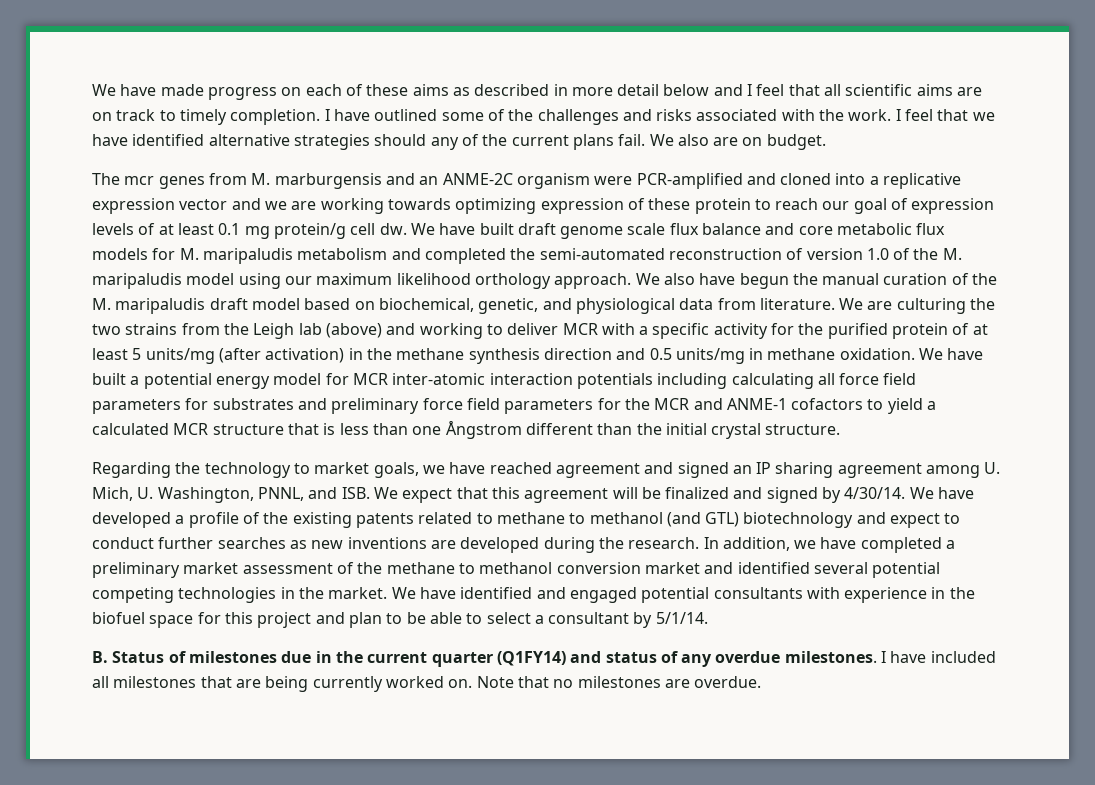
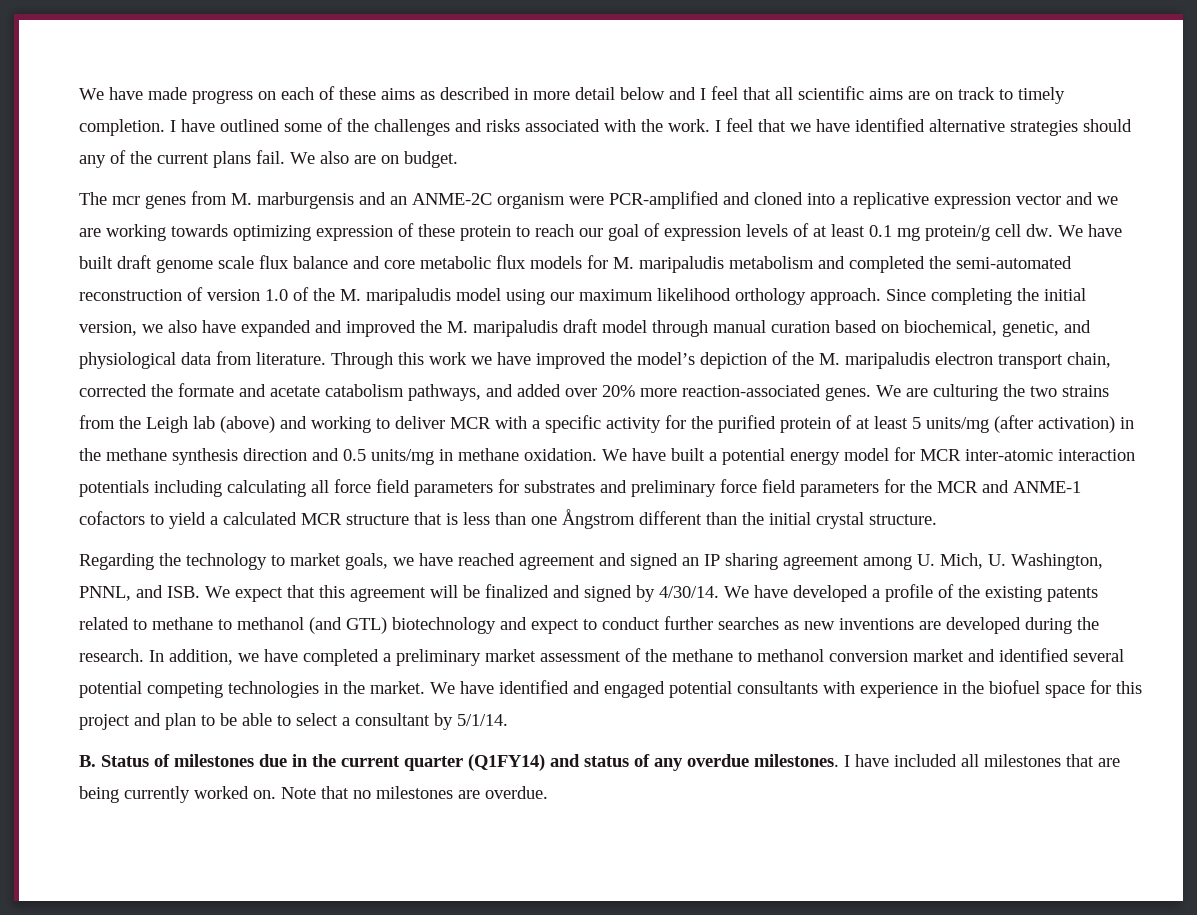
[635,273,969,289] We also have begun the manual curation of -> [886,288,1086,305] [79,320,416,337] Since completing the initial version, we also have expanded and improved
(300, 304) none -> [652,320,830,337] through manual curation
(835, 304) none -> [331,351,1111,369] [79,383,871,401] Through this work we have improved the model’s depiction of the M. maripaludis electron transport chain, corrected the formate and acetate catabolism pathways, and added over 20% more reaction-associated genes.

